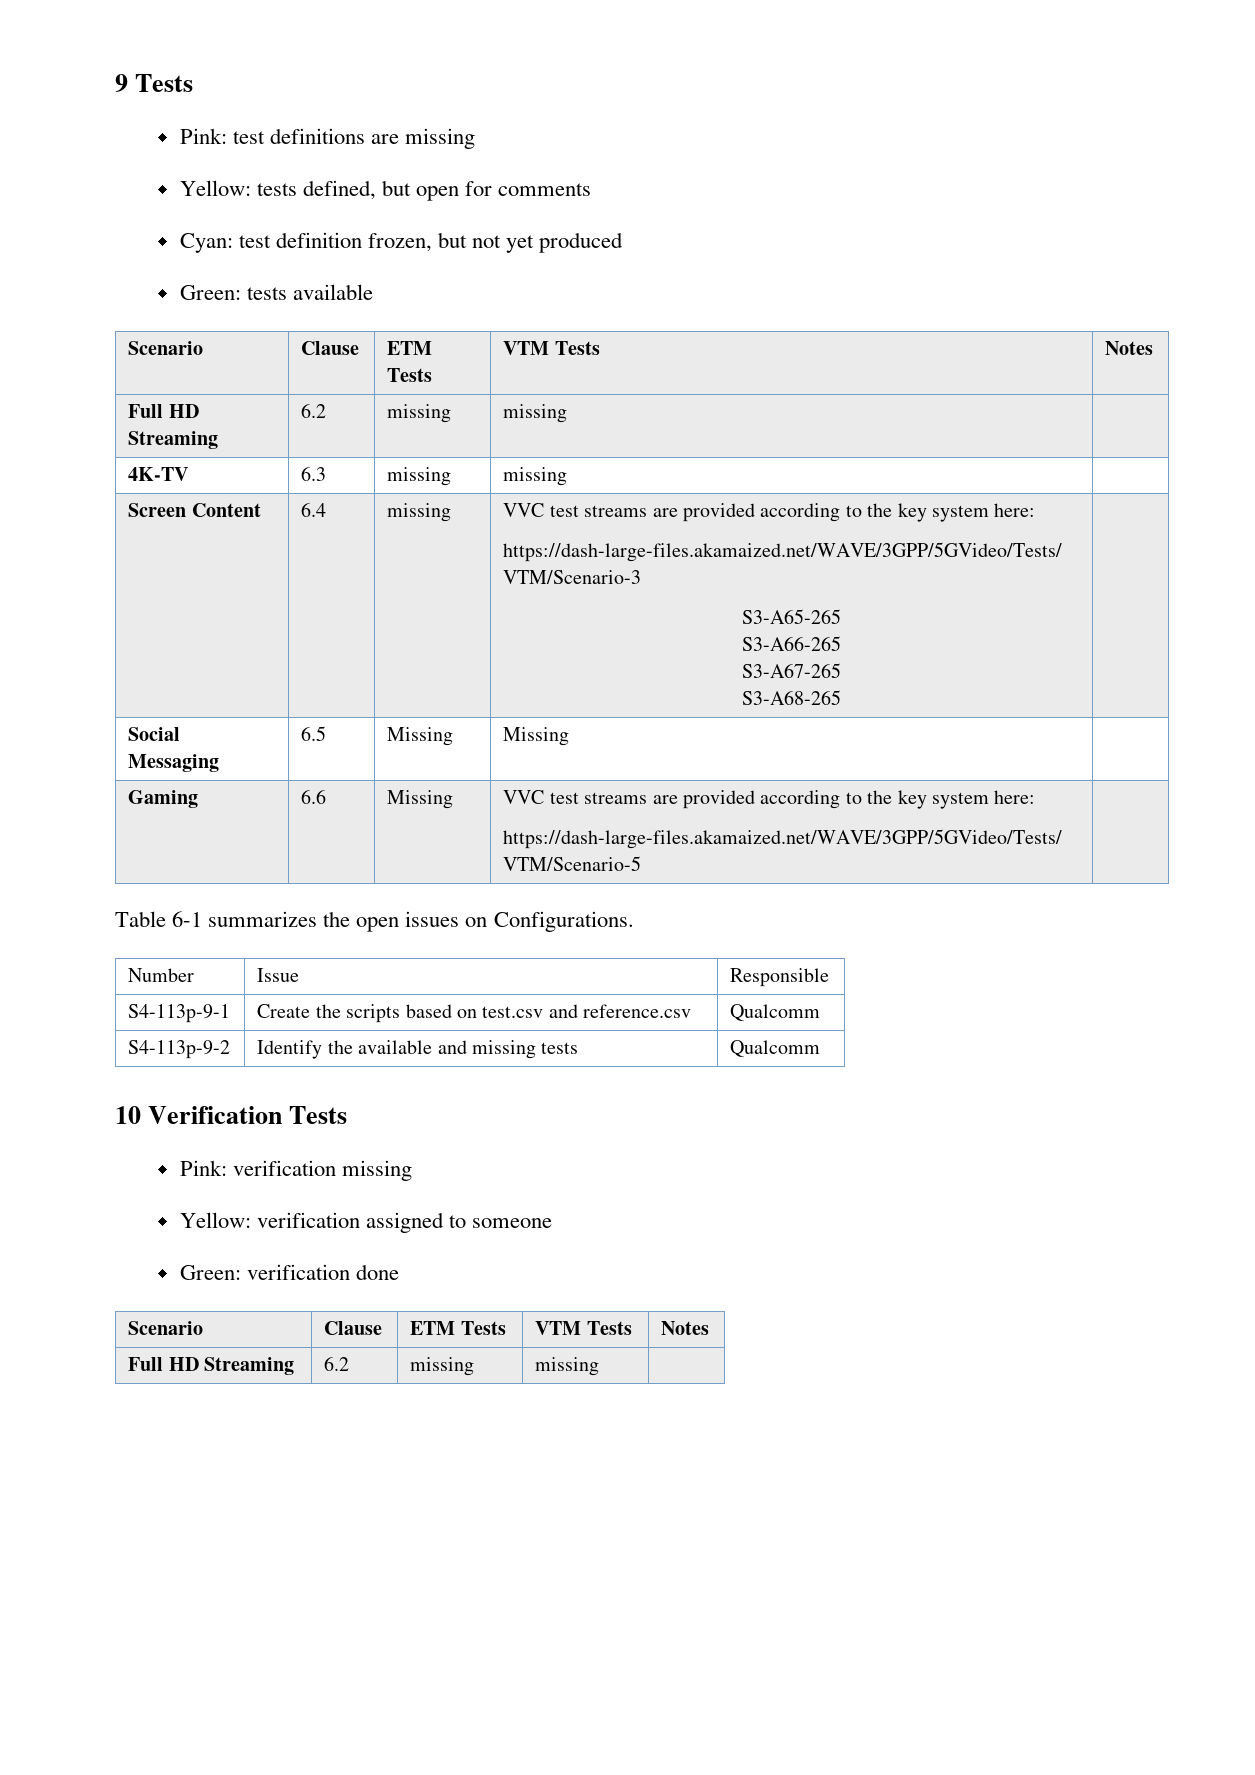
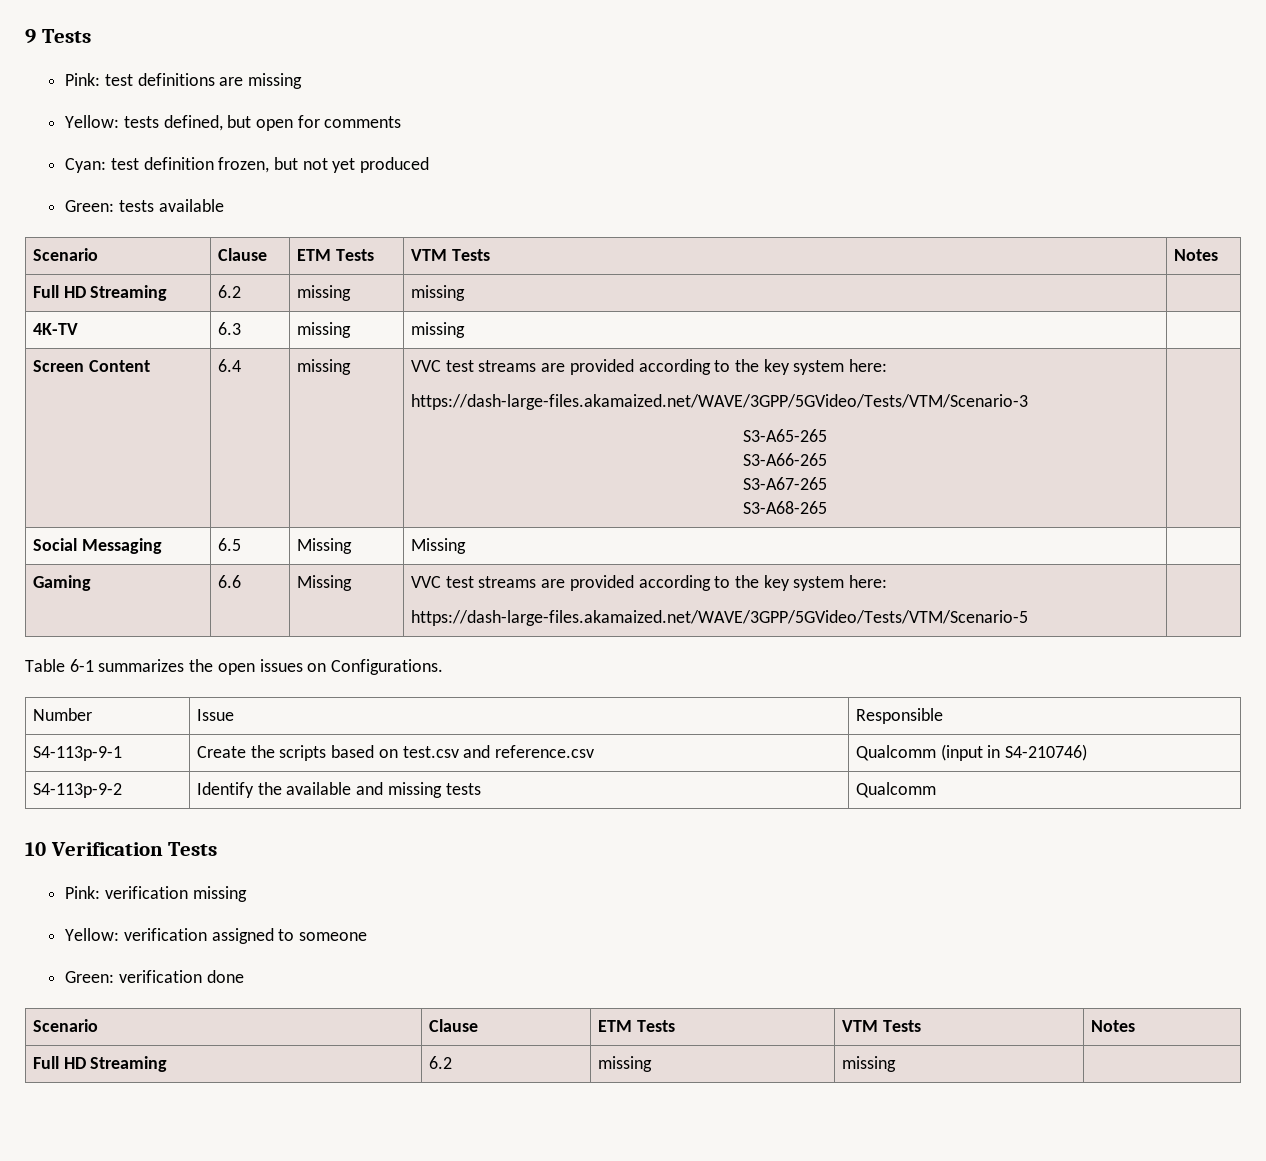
(821, 1013) none -> [940,744,1088,761] (input in S4-210746)

